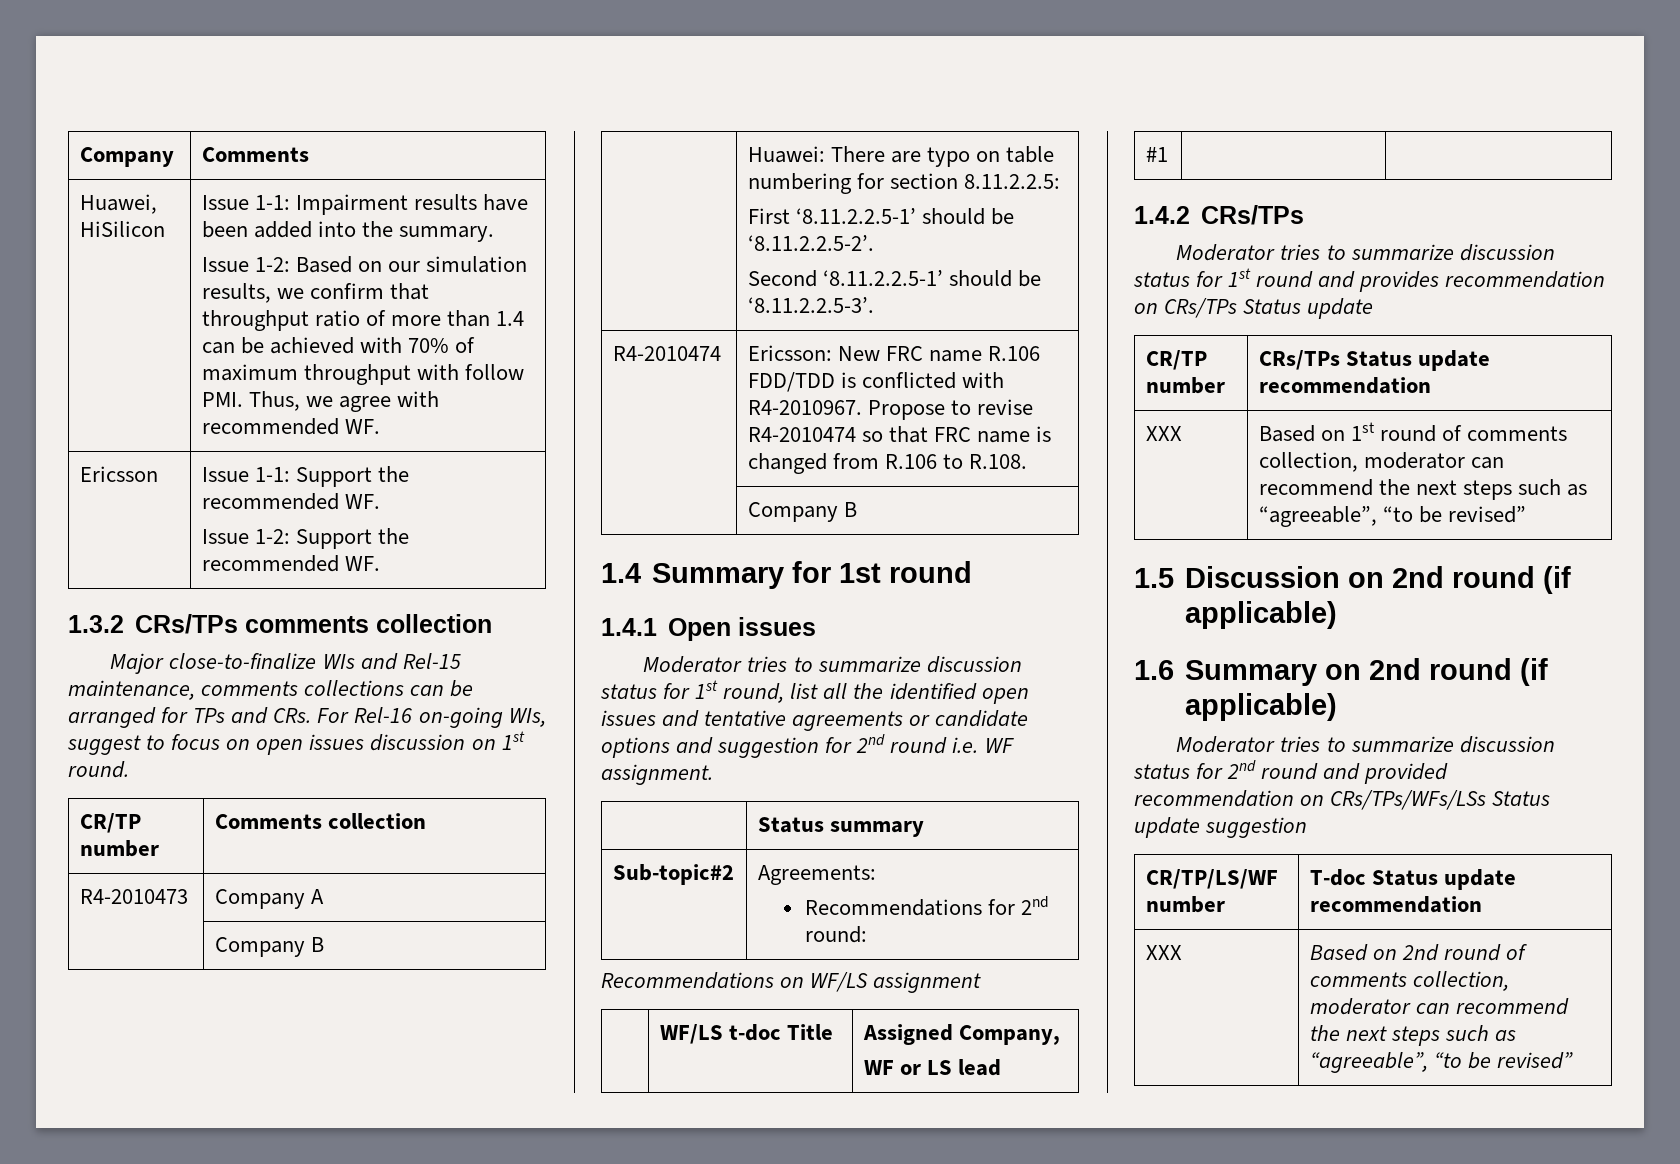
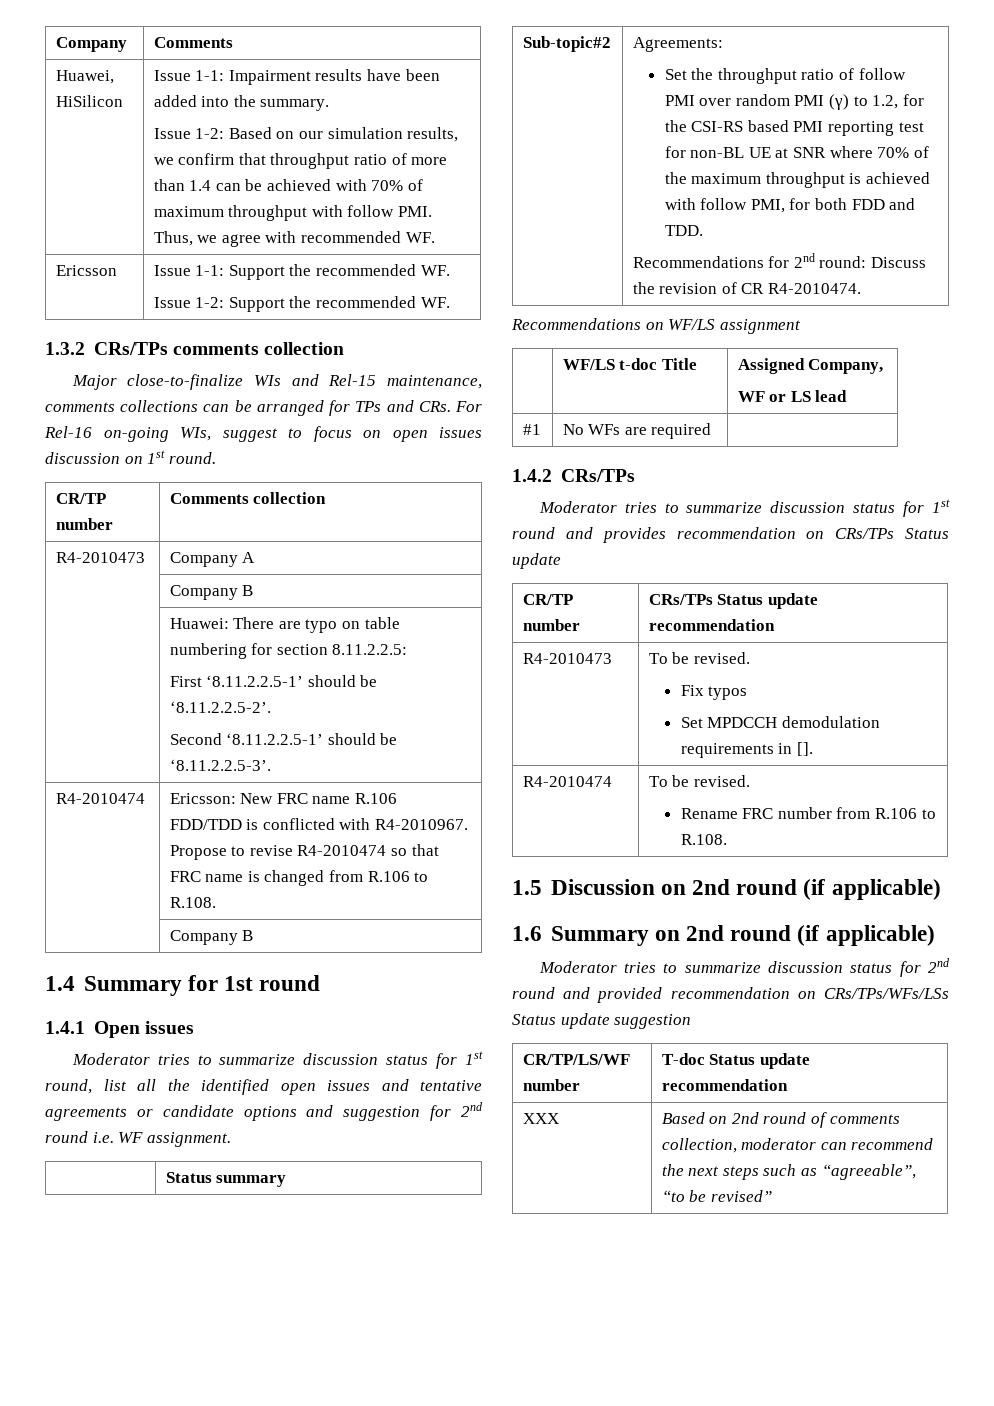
[804,896,1049,916] [804,926,867,943] Recommendations for 2nd round: -> [664,68,906,84] [664,94,924,110] [664,120,924,136] [664,146,929,158] [664,172,931,188] [664,198,916,213] [664,225,703,236] [632,253,927,268] [632,282,862,294] Set the throughput ratio of follow PMI over random PMI (γ) to 1.2, for the CSI-RS based PMI reporting test for non-BL UE at SNR where 70% of the maximum throughput is achieved with follow PMI, for both FDD and TDD. // Recommendations for 2nd round: Discuss the revision of CR R4-2010474.
(1168, 154) none -> [562,423,712,439] No WFs are required
[1145,426,1182,441] [1258,422,1568,442] [1258,452,1505,472] [1258,479,1588,500] [1258,506,1527,527] XXX | Based on 1st round of comments collection, moderator can recommend the next steps such as “agreeable”, “to be revised” -> [522,653,612,664] [648,652,750,664] [680,685,748,700] [680,716,880,728] [680,742,813,758] [522,776,612,787] [648,775,750,787] [680,807,936,819] [680,834,727,845] R4-2010473 | To be revised. // Fix typos // Set MPDCCH demodulation requirements in []. // R4-2010474 | To be revised. // Rename FRC number from R.106 to R.108.

